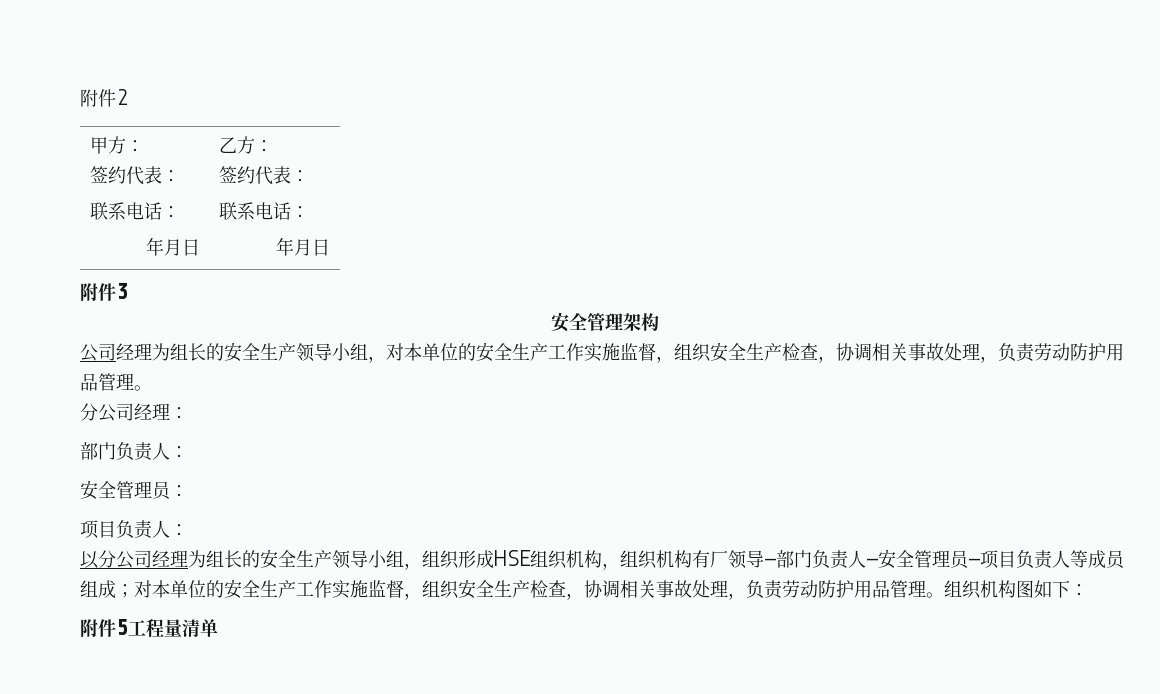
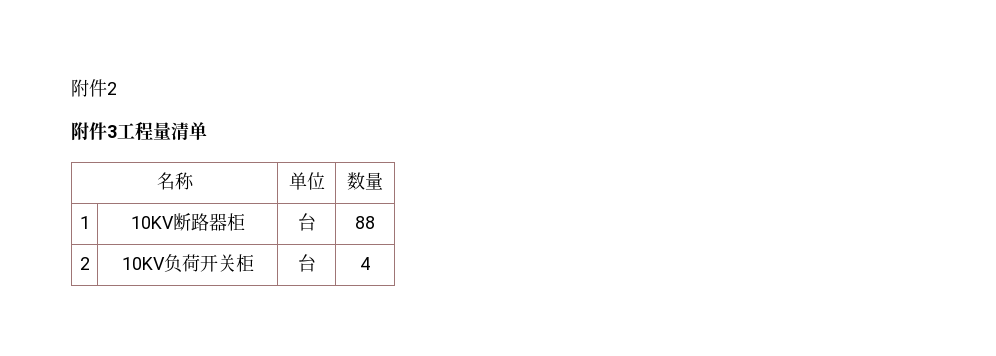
[89,136,144,154] [89,166,180,185] [89,202,180,220] [146,237,201,256] [218,136,273,154] [218,166,309,185] [218,202,309,220] [276,237,331,256] [80,283,128,302] [551,312,659,332] [80,342,1124,363] [80,373,152,391] [80,403,188,422] [80,442,188,461] [80,480,188,500] [80,520,188,539] [80,549,1126,570] [80,579,1088,600] [80,619,218,638] // 甲方： // 签约代表： // 联系电话： // 年月日 | 乙方： // 签约代表： // 联系电话： // 年月日 // 附件3 // 安全管理架构 // 公司经理为组长的安全生产领导小组，对本单位的安全生产工作实施监督，组织安全生产检查，协调相关事故处理，负责劳动防护用品管理。 // 分公司经理： // 部门负责人： // 安全管理员： // 项目负责人： // 以分公司经理为组长的安全生产领导小组，组织形成HSE组织机构，组织机构有厂领导-部门负责人-安全管理员-项目负责人等成员组成；对本单位的安全生产工作实施监督，组织安全生产检查，协调相关事故处理，负责劳动防护用品管理。组织机构图如下： // 附件5工程量清单 -> [71,122,207,141] [156,172,194,190] [288,172,325,190] [347,172,383,190] [79,216,90,229] [130,213,245,231] [297,213,316,231] [355,216,375,229] [79,257,90,270] [121,254,254,273] [297,254,316,272] [360,257,370,270] // 附件3工程量清单 // 名称 | 单位 | 数量 // 1 | 10KV断路器柜 | 台 | 88 // 2 | 10KV负荷开关柜 | 台 | 4

